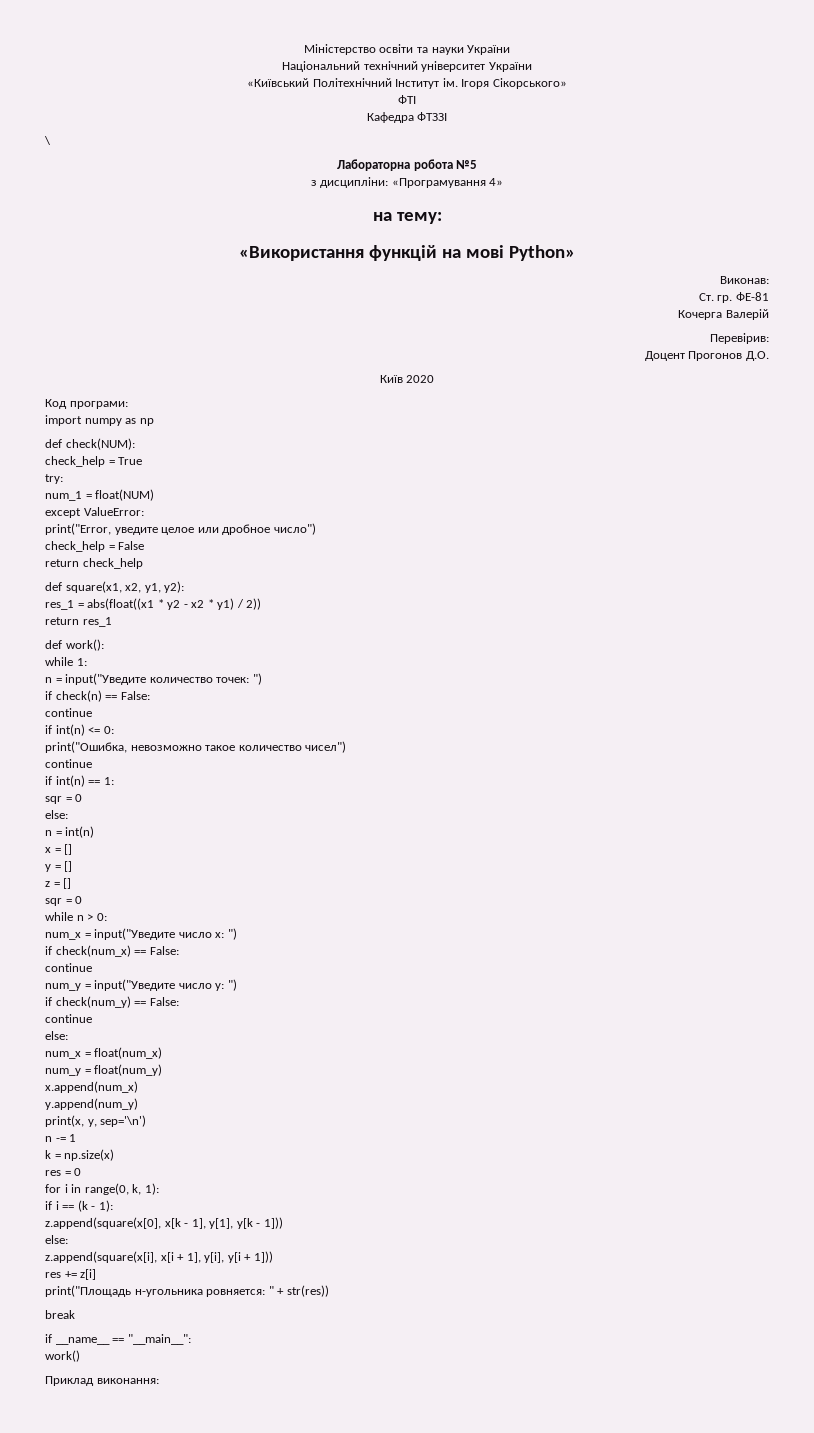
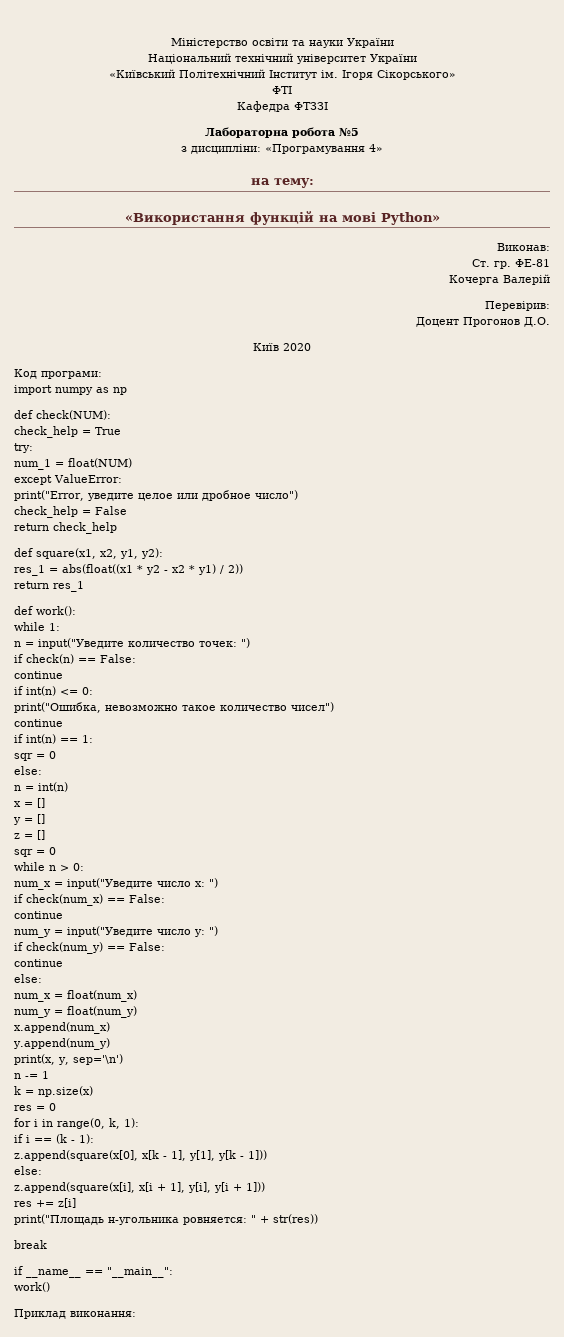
[44,136,51,145] // \ -> (328, 106) none

